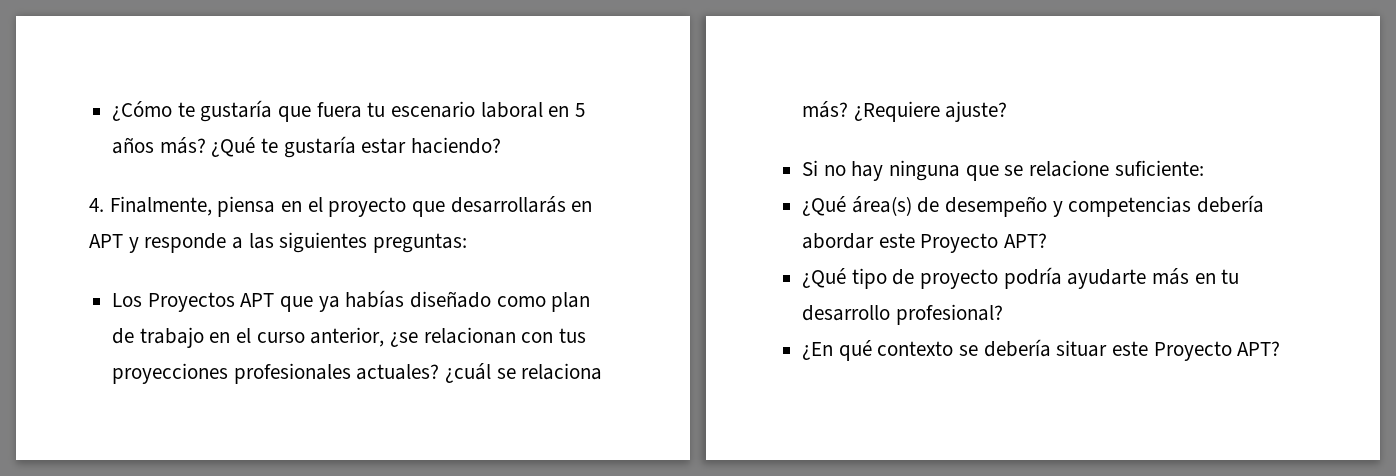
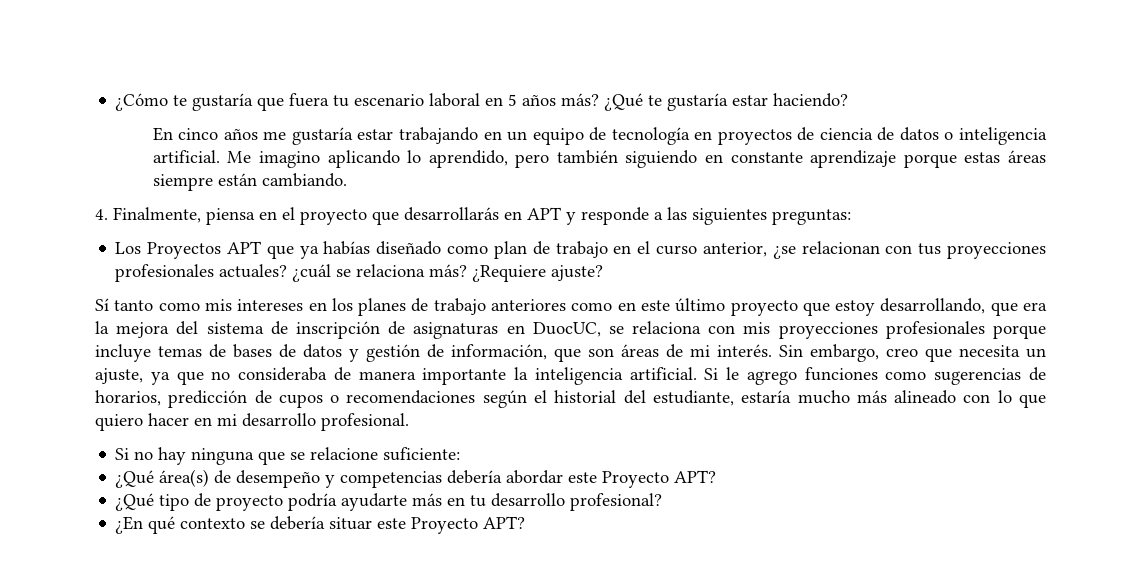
(502, 145) none -> [152,127,1048,145] [152,150,1046,168] [152,173,347,191] // En cinco años me gustaría estar trabajando en un equipo de tecnología en proyectos de ciencia de datos o inteligencia artificial. Me imagino aplicando lo aprendido, pero también siguiendo en constante aprendizaje porque estas áreas siempre están cambiando.
(1008, 111) none -> [95,298,1047,316] [95,321,1046,339] [95,344,1046,362] [95,367,1046,385] [95,390,1046,408] [95,413,409,431] // Sí tanto como mis intereses en los planes de trabajo anteriores como en este último proyecto que estoy desarrollando, que era la mejora del sistema de inscripción de asignaturas en DuocUC, se relaciona con mis proyecciones profesionales porque incluye temas de bases de datos y gestión de información, que son áreas de mi interés. Sin embargo, creo que necesita un ajuste, ya que no consideraba de manera importante la inteligencia artificial. Si le agrego funciones como sugerencias de horarios, predicción de cupos o recomendaciones según el historial del estudiante, estaría mucho más alineado con lo que quiero hacer en mi desarrollo profesional.

